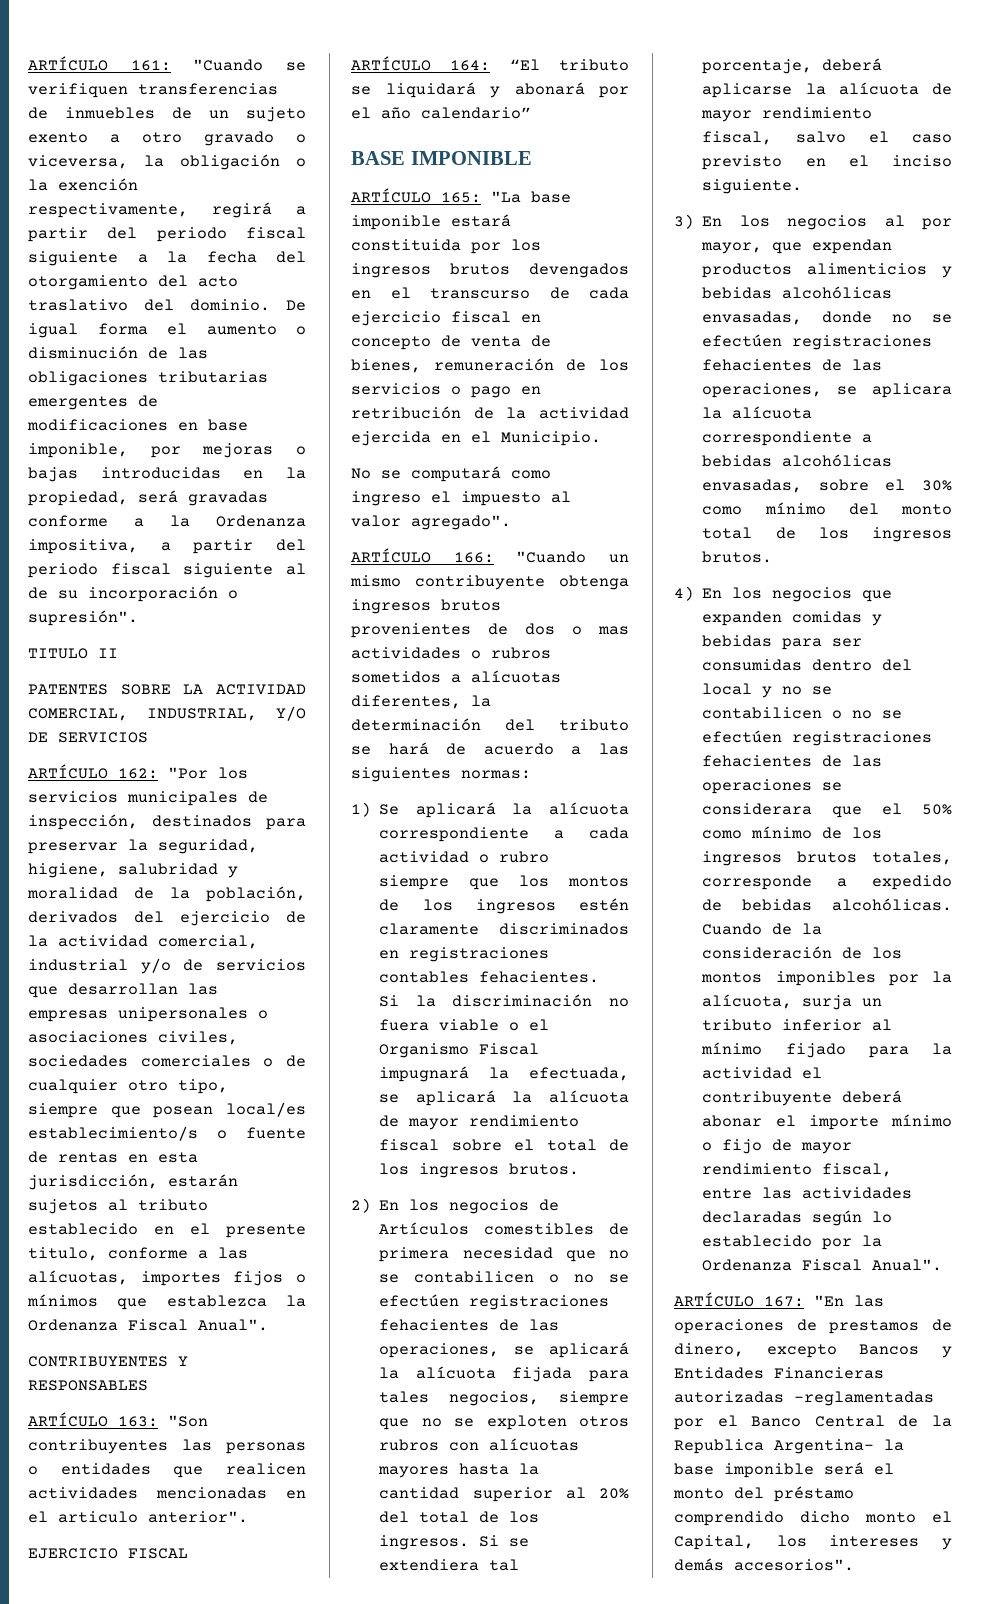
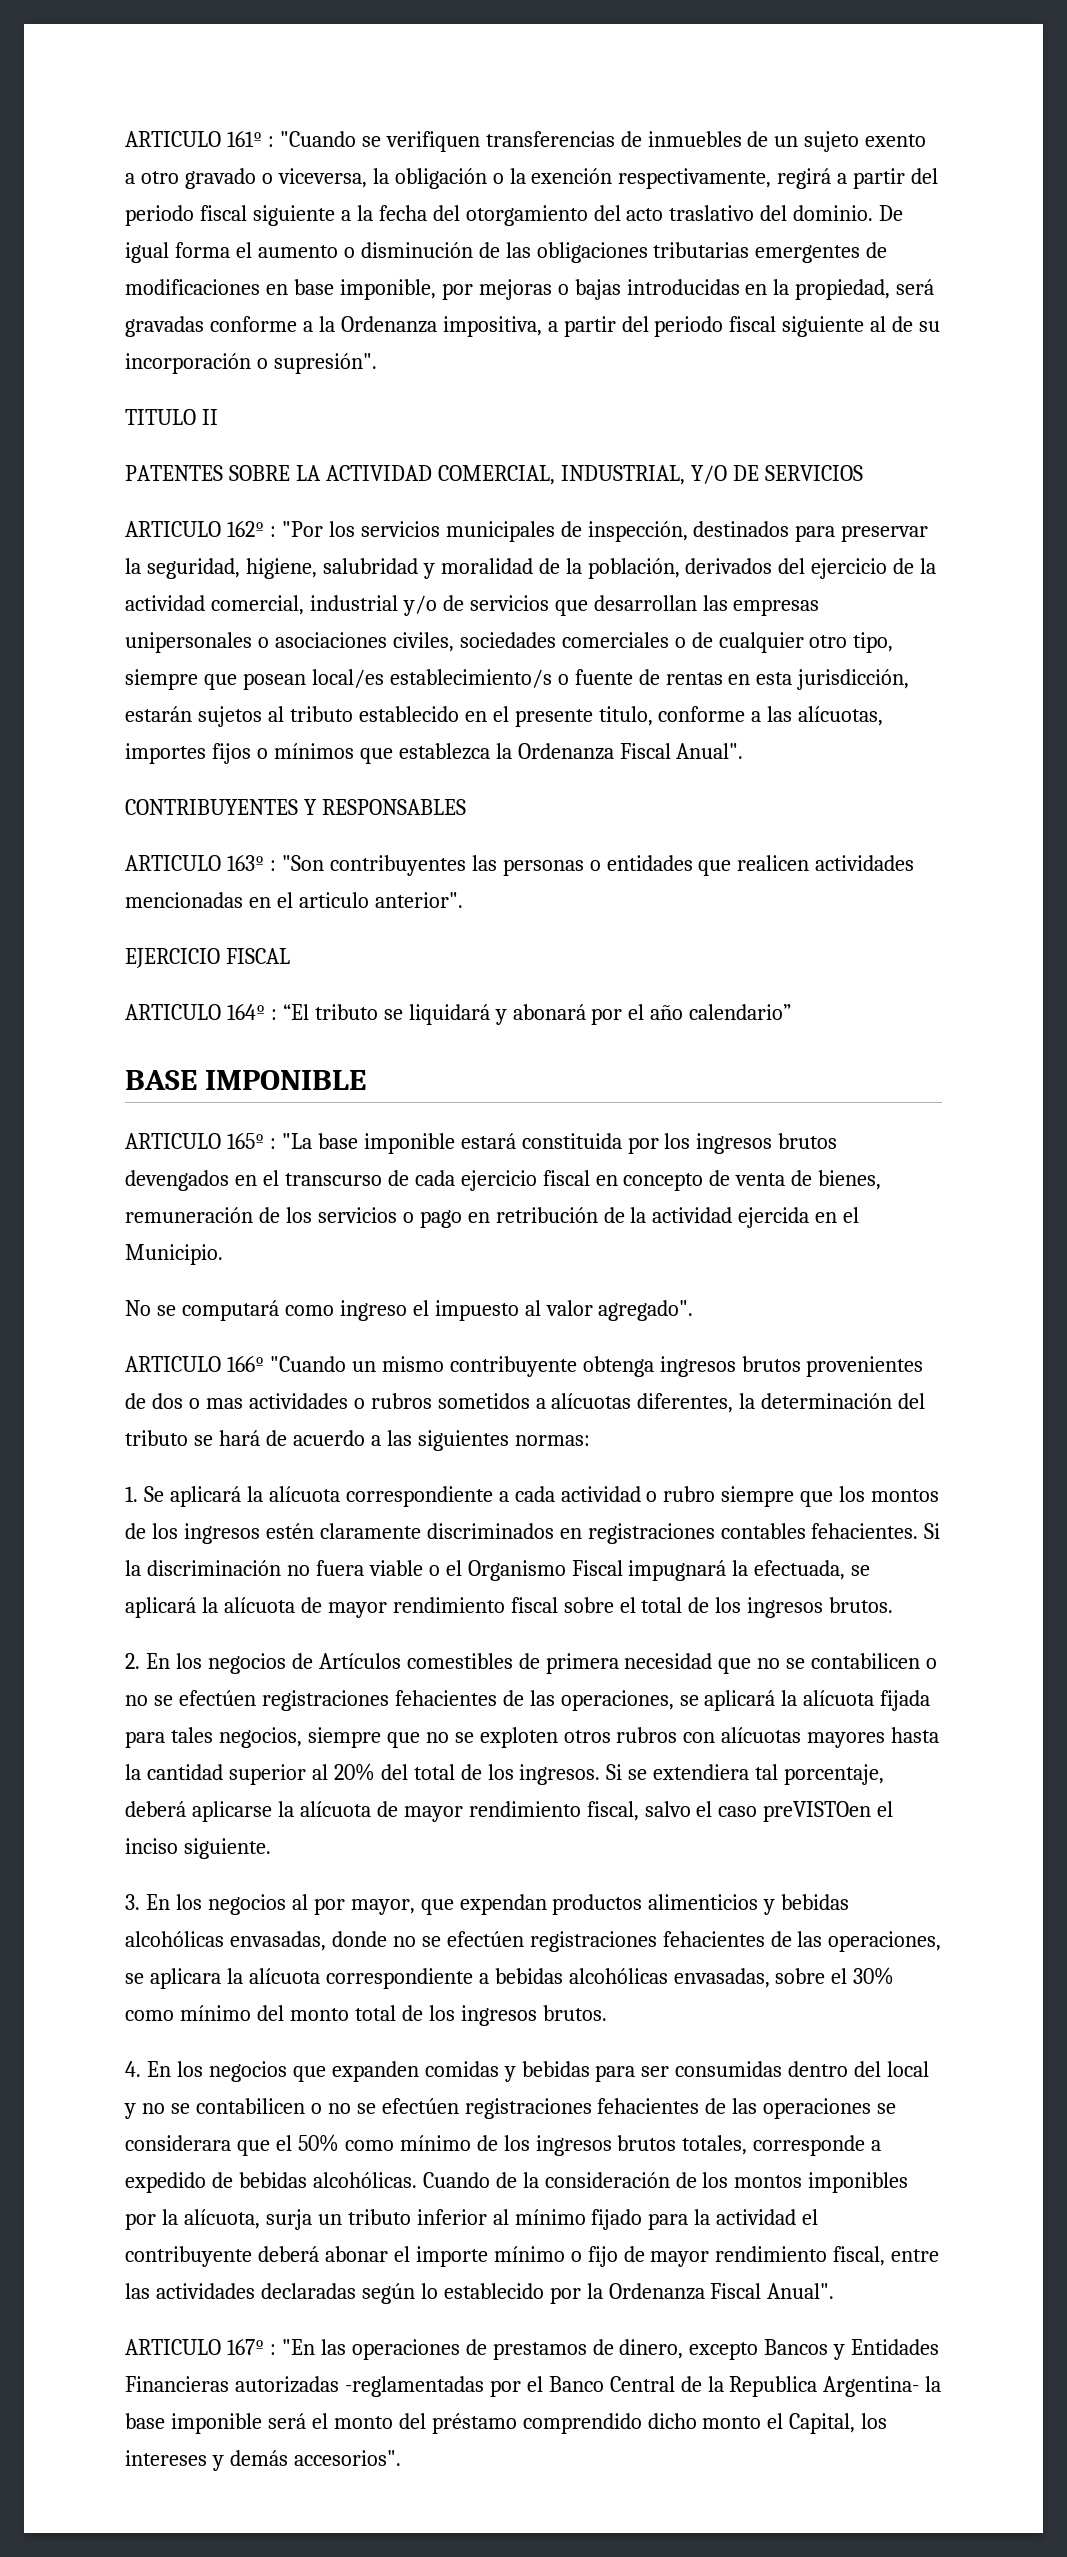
[28,56,171,71] ARTÍCULO 161: -> [125,131,274,147] ARTICULO 161º :
[28,764,158,779] ARTÍCULO 162: -> [125,521,276,537] ARTICULO 162º :
[28,1412,158,1427] ARTÍCULO 163: -> [125,855,276,871] ARTICULO 163º :
[351,56,491,71] ARTÍCULO 164: -> [125,1004,277,1020] ARTICULO 164º :
[351,188,481,203] ARTÍCULO 165: -> [125,1133,276,1149] ARTICULO 165º :
[351,548,494,563] ARTÍCULO 166: -> [125,1356,264,1372] ARTICULO 166º
[351,802,371,817] 1) -> [125,1486,138,1502] 1.
[351,1198,371,1213] 2) -> [125,1653,140,1669] 2.
[702,155,826,170] previsto en -> [763,1801,872,1822] preVISTOen
[674,214,694,229] 3) -> [125,1894,140,1910] 3.
[674,586,694,601] 4) -> [125,2061,141,2077] 4.
[674,1292,804,1307] ARTÍCULO 167: -> [125,2339,276,2355] ARTICULO 167º :

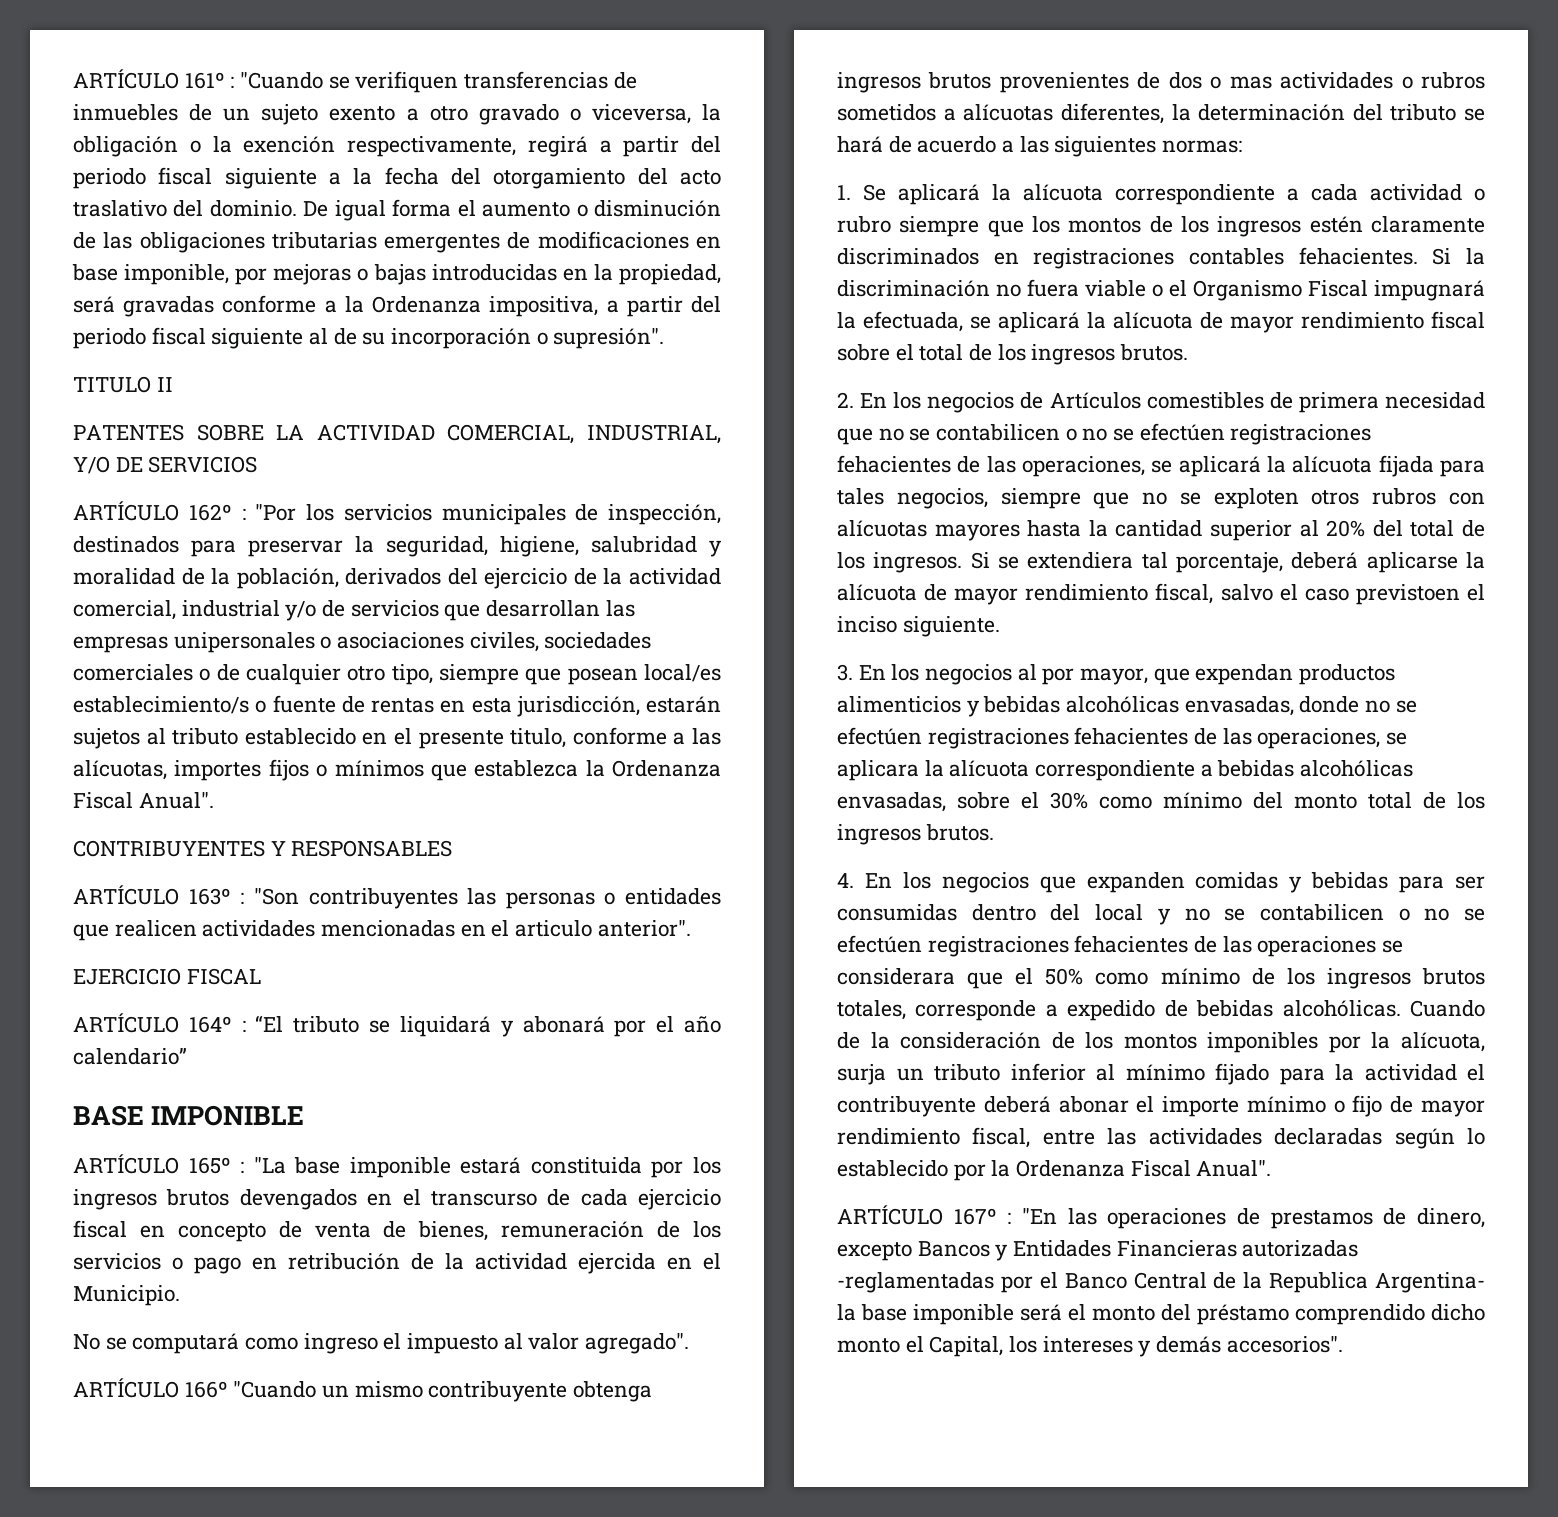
[125,131,221,147] ARTICULO -> [73,69,179,89] ARTÍCULO
[125,521,221,537] ARTICULO -> [73,501,179,521] ARTÍCULO
[125,855,221,871] ARTICULO -> [73,885,179,905] ARTÍCULO
[125,1004,221,1020] ARTICULO -> [73,1013,179,1033] ARTÍCULO
[125,1133,221,1149] ARTICULO -> [73,1154,179,1174] ARTÍCULO
[125,1356,221,1372] ARTICULO -> [73,1378,179,1398] ARTÍCULO
[763,1801,872,1822] preVISTOen -> [1355,584,1460,605] previstoen
[125,2339,221,2355] ARTICULO -> [837,1205,943,1225] ARTÍCULO

